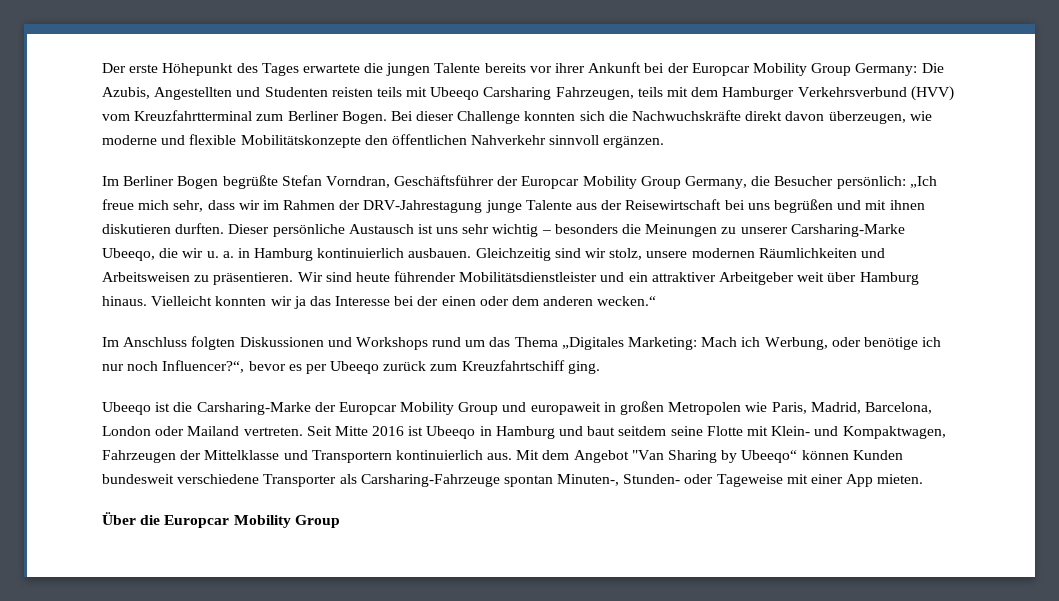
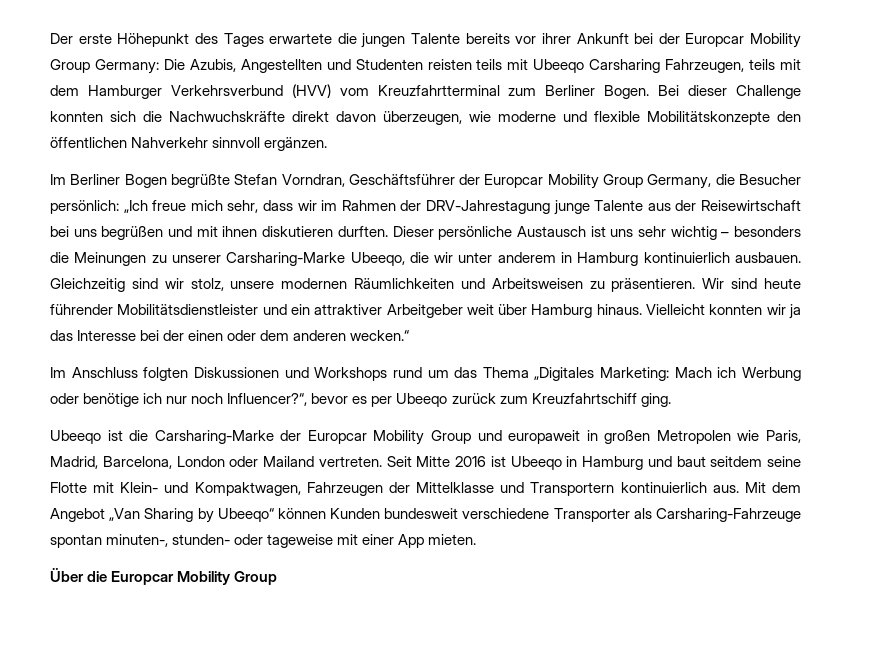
[206,251,234,258] u. a. -> [458,252,556,263] unter anderem
[764,337,828,350] Werbung, -> [742,367,801,381] Werbung
[631,450,664,460] "Van -> [109,508,141,521] „Van
[557,474,783,487] Minuten-, Stunden- oder Tageweise -> [106,534,334,548] minuten-, stunden- oder tageweise

